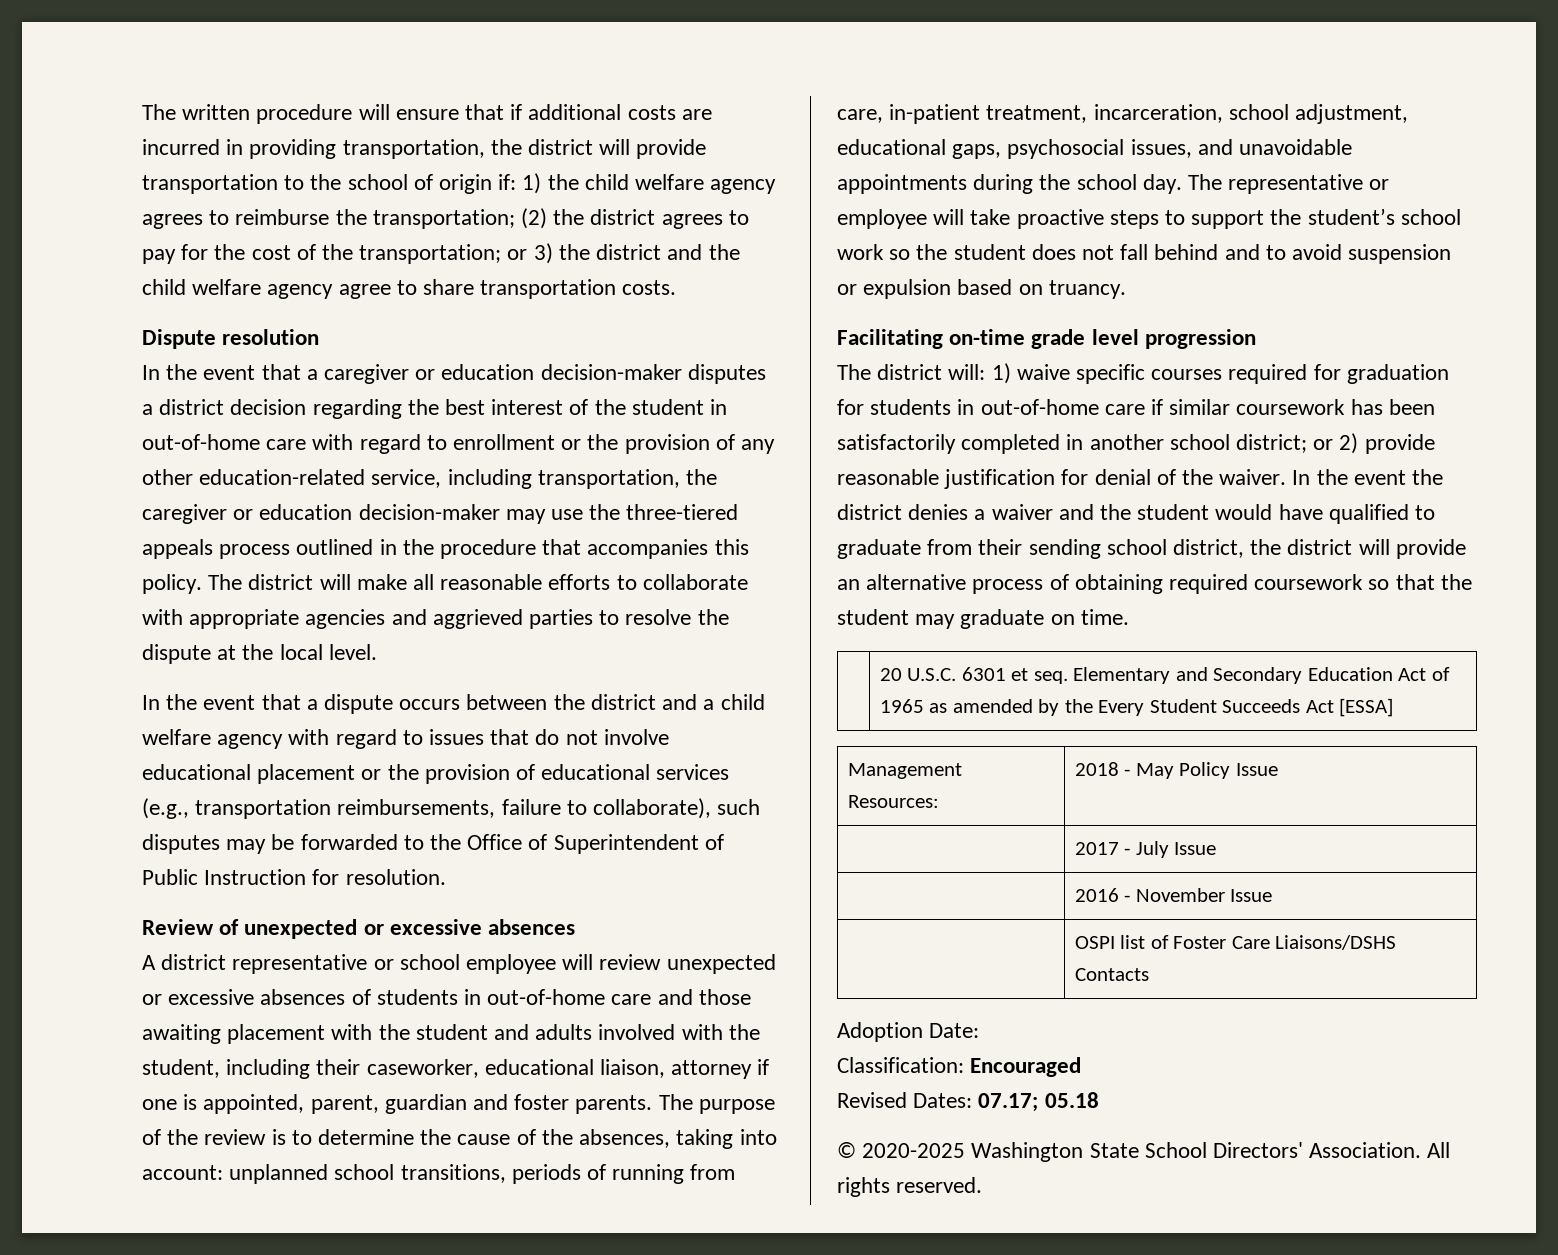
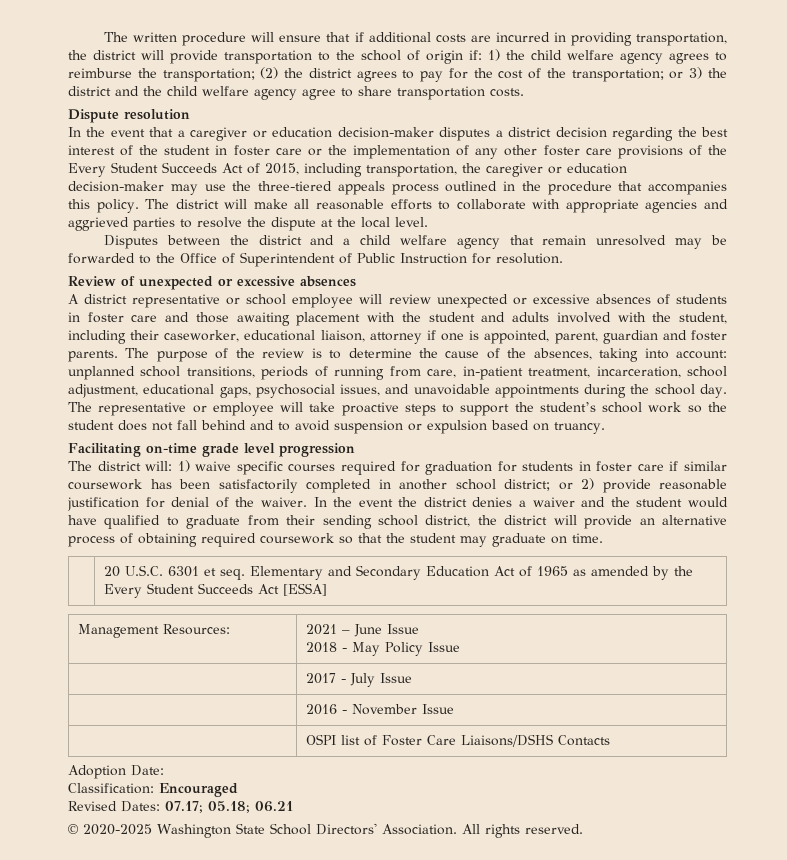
[142,434,710,454] out-of-home care with regard to enrollment or the provision -> [233,145,451,159] foster care or the implementation
[199,469,442,488] education-related service, -> [543,145,728,159] [68,162,299,177] foster care provisions of the Every Student Succeeds Act of 2015,
[142,694,461,714] In the event that a dispute occurs -> [104,235,159,249] Disputes
[288,729,669,749] [142,764,730,784] [142,798,761,819] [142,834,220,854] with regard to issues that do not involve educational placement or the provision of educational services (e.g., transportation reimbursements, failure to collaborate), such disputes -> [509,235,667,246] that remain unresolved
[487,989,606,1005] out-of-home -> [87,312,124,323] foster
[980,399,1099,415] out-of-home -> [596,461,633,472] foster
(939, 801) none -> [305,624,419,637] 2021 – June Issue //
[1044,1092,1099,1108] 05.18 -> [208,801,293,813] 05.18; 06.21

